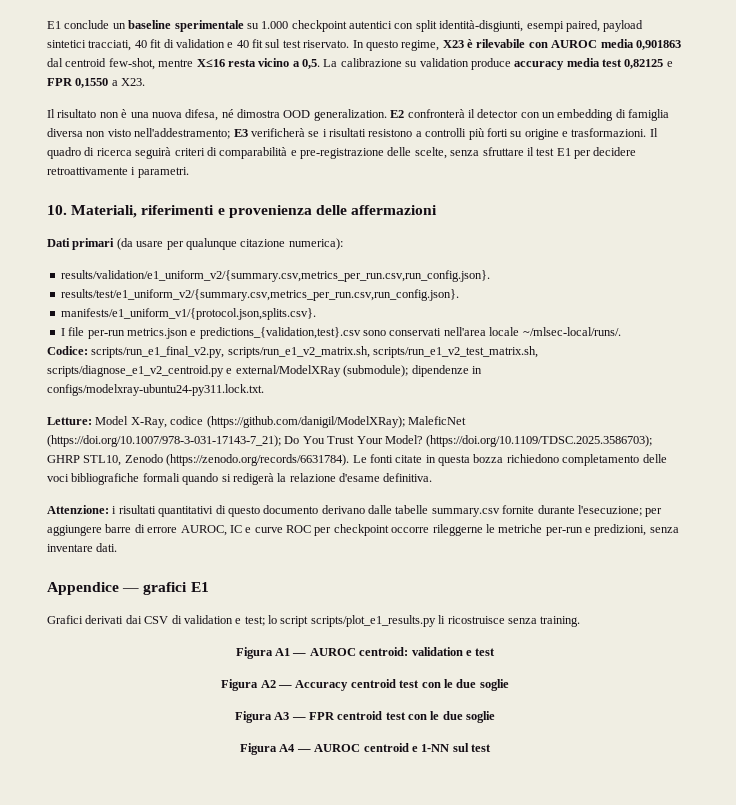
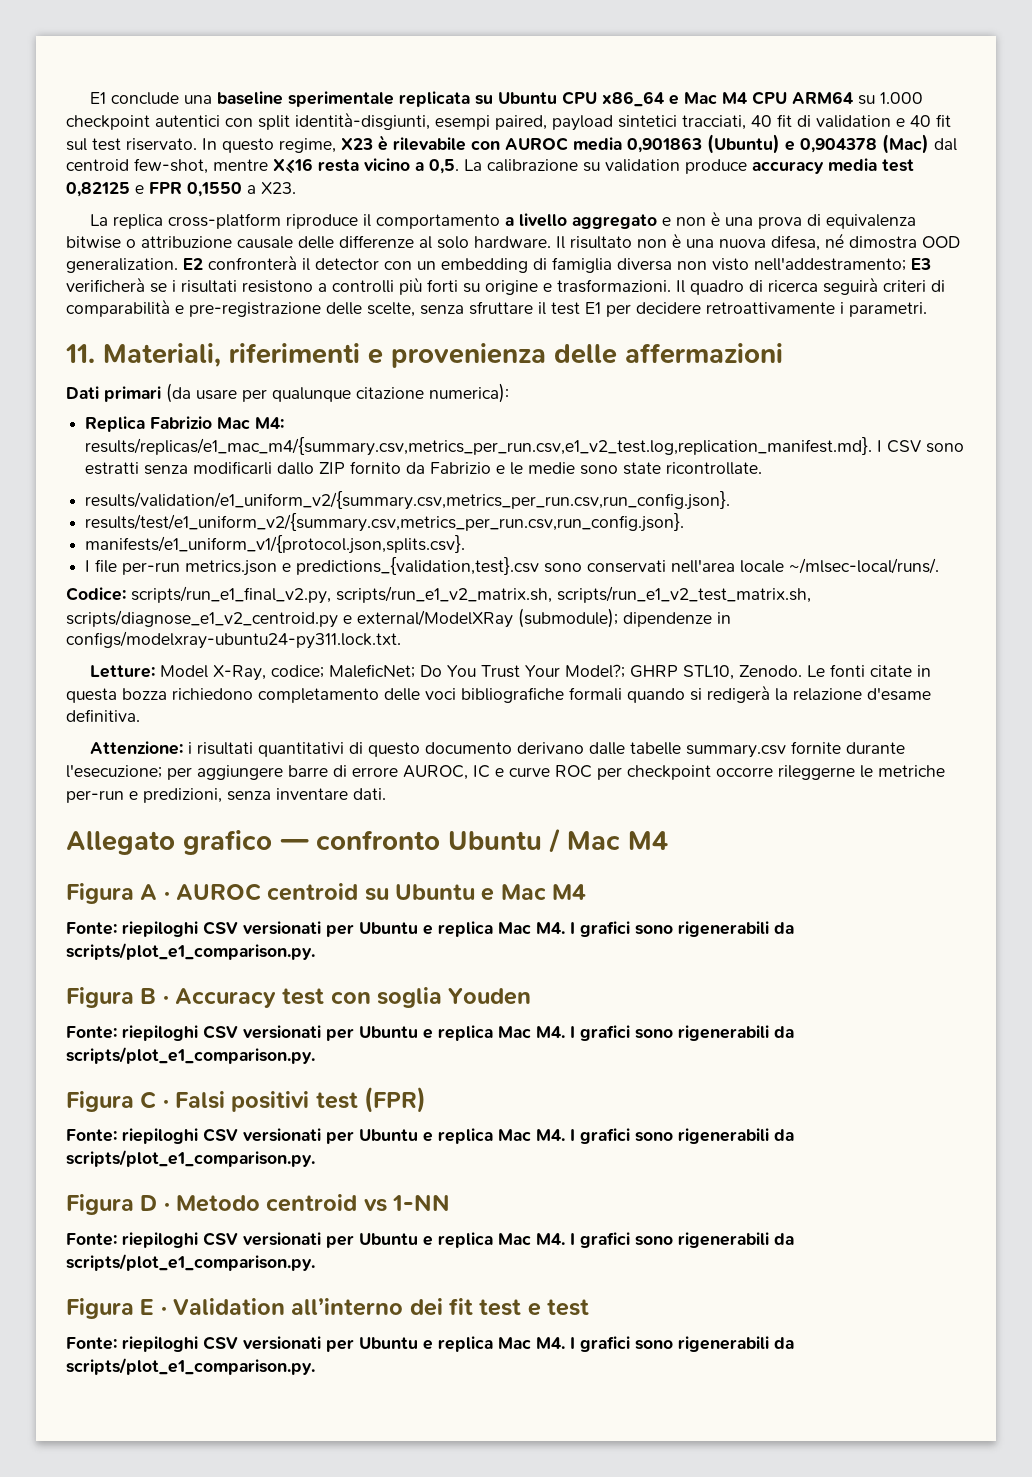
[112,23,126,29] un -> [183,95,212,104] una
(244, 26) none -> [398,91,853,107] replicata su Ubuntu CPU x86_64 e Mac M4 CPU ARM64
(681, 45) none -> [707,134,929,154] (Ubuntu) e 0,904378 (Mac)
(146, 82) none -> [89,211,916,229] [66,235,551,249] La replica cross-platform riproduce il comportamento a livello aggregato e non è una prova di equivalenza bitwise o attribuzione causale delle differenze al solo hardware.
[47,205,67,215] 10. -> [65,344,95,363] 11.
(343, 244) none -> [85,416,285,432] [85,437,965,456] [85,461,763,475] // Replica Fabrizio Mac M4: results/replicas/e1_mac_m4/{summary.csv,metrics_per_run.csv,e1_v2_test.log,replication_manifest.md}. I CSV sono estratti senza modificarli dallo ZIP fornito da Fabrizio e le medie sono state ricontrollate.
[170,416,466,428] [47,435,653,447] [47,454,350,466] codice (https://github.com/danigil/ModelXRay); MaleficNet (https://doi.org/10.1007/978-3-031-17143-7_21); Do You Trust Your Model? (https://doi.org/10.1109/TDSC.2025.3586703); GHRP STL10, Zenodo (https://zenodo.org/records/6631784). -> [270,664,802,680] codice; MaleficNet; Do You Trust Your Model?; GHRP STL10, Zenodo.
[47,582,209,595] [47,615,581,627] [235,647,496,659] [221,679,509,691] [234,711,496,723] [240,743,491,755] Appendice — grafici E1 // Grafici derivati dai CSV di validation e test; lo script scripts/plot_e1_results.py li ricostruisce senza training. // Figura A1 — AUROC centroid: validation e test // Figura A2 — Accuracy centroid test con le due soglie // Figura A3 — FPR centroid test con le due soglie // Figura A4 — AUROC centroid e 1-NN sul test -> [66,828,668,855] [66,883,587,904] [66,921,794,937] [66,943,315,960] [66,987,532,1008] [66,1025,794,1041] [66,1047,315,1064] [66,1087,427,1113] [66,1128,794,1144] [66,1150,315,1167] [66,1194,451,1215] [66,1232,794,1248] [66,1254,315,1271] [66,1298,590,1319] [66,1336,794,1352] [66,1358,315,1375] Allegato grafico — confronto Ubuntu / Mac M4 // Figura A · AUROC centroid su Ubuntu e Mac M4 // Fonte: riepiloghi CSV versionati per Ubuntu e replica Mac M4. I grafici sono rigenerabili da scripts/plot_e1_comparison.py. // Figura B · Accuracy test con soglia Youden // Fonte: riepiloghi CSV versionati per Ubuntu e replica Mac M4. I grafici sono rigenerabili da scripts/plot_e1_comparison.py. // Figura C · Falsi positivi test (FPR) // Fonte: riepiloghi CSV versionati per Ubuntu e replica Mac M4. I grafici sono rigenerabili da scripts/plot_e1_comparison.py. // Figura D · Metodo centroid vs 1-NN // Fonte: riepiloghi CSV versionati per Ubuntu e replica Mac M4. I grafici sono rigenerabili da scripts/plot_e1_comparison.py. // Figura E · Validation all’interno dei fit test e test // Fonte: riepiloghi CSV versionati per Ubuntu e replica Mac M4. I grafici sono rigenerabili da scripts/plot_e1_comparison.py.

